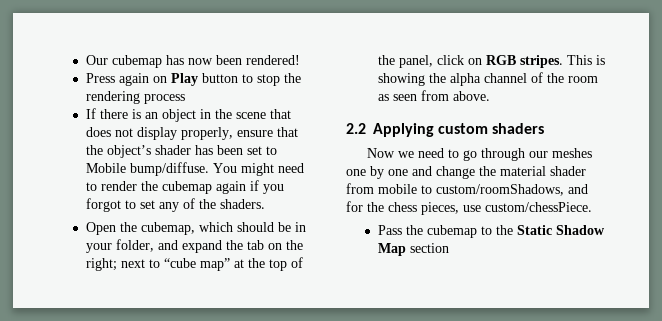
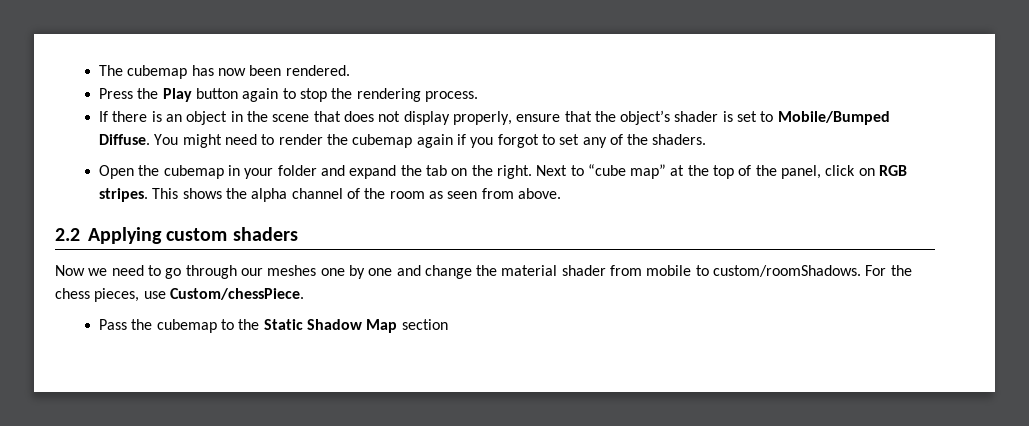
[85,55,108,65] Our -> [99,65,124,76] The
[245,55,300,65] rendered! -> [285,65,350,76] rendered.
[118,73,167,86] again on -> [137,88,159,99] the
(238, 78) none -> [242,88,279,102] again
[143,94,185,104] process -> [424,91,478,102] process.
[194,145,277,155] [85,162,209,176] has been set to Mobile bump/diffuse. -> [722,111,890,125] [99,134,151,145] is set to Mobile/Bumped Diffuse.
[140,222,291,235] cubemap, which should be -> [163,165,224,179] cubemap
[115,239,154,252] folder, -> [277,165,317,176] folder
[85,258,145,271] right; next -> [496,165,568,179] right. Next
[595,55,605,65] [377,73,425,86] is showing -> [182,188,222,199] shows
[436,184,588,196] [346,201,363,212] custom/roomShadows, and for -> [713,265,887,277] custom/roomShadows. For
[485,202,592,212] custom/chessPiece. -> [169,288,304,300] Custom/chessPiece.

